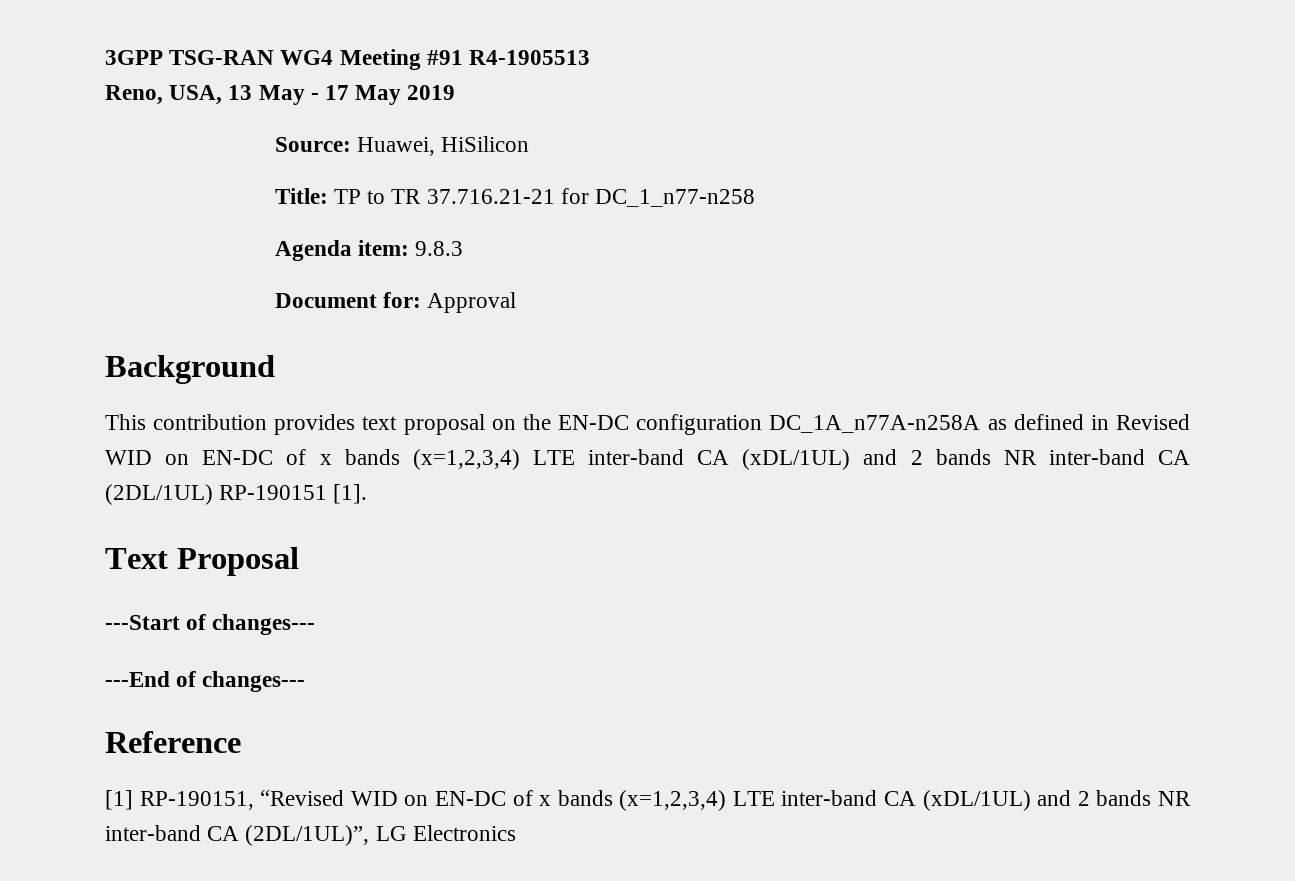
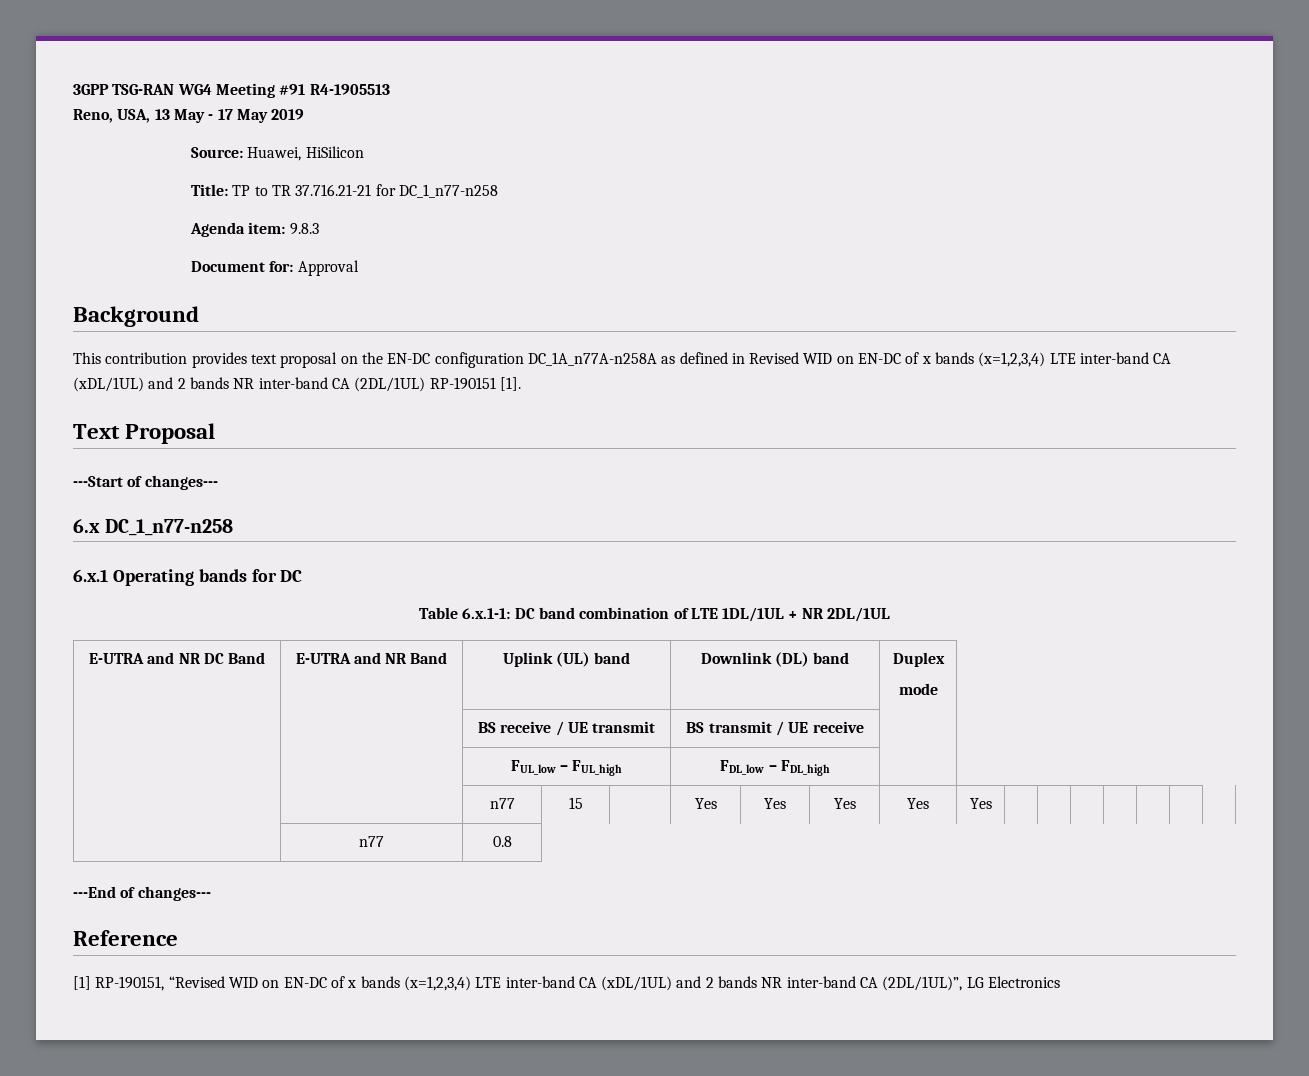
(316, 624) none -> [73,519,234,536] [73,569,303,586] [418,607,891,622] [88,652,266,664] [295,652,448,664] [502,652,631,667] [700,652,850,667] [892,652,945,667] [898,683,938,695] [477,721,656,736] [686,721,864,736] [510,760,623,776] [720,760,830,776] [489,798,515,809] [568,797,583,809] [694,798,717,809] [764,798,786,809] [833,798,856,809] [907,798,929,809] [969,798,992,809] [359,836,384,847] [492,836,512,847] // 6.x DC_1_n77-n258 // 6.x.1 Operating bands for DC // Table 6.x.1-1: DC band combination of LTE 1DL/1UL + NR 2DL/1UL // E-UTRA and NR DC Band | E-UTRA and NR Band | Uplink (UL) band | Downlink (DL) band | Duplex // mode // | | BS receive / UE transmit | BS transmit / UE receive | // | | FUL_low – FUL_high | FDL_low – FDL_high | // | | n77 | 15 | | Yes | Yes | Yes | Yes | Yes | | | | | | | // | n77 | 0.8

